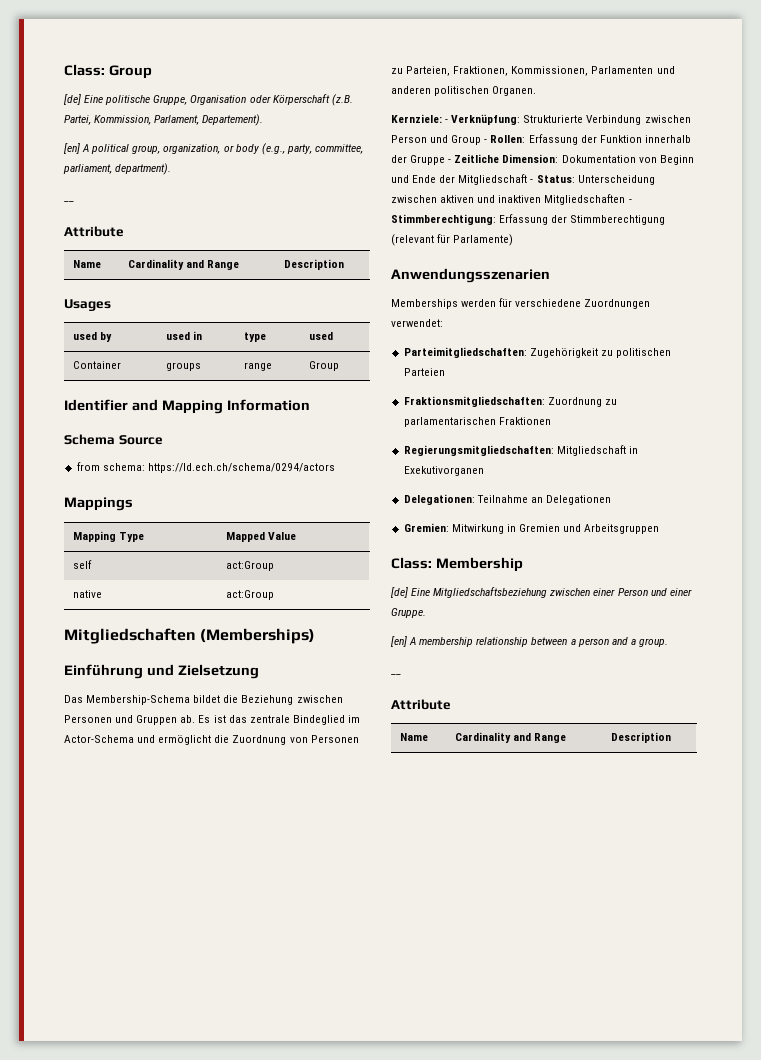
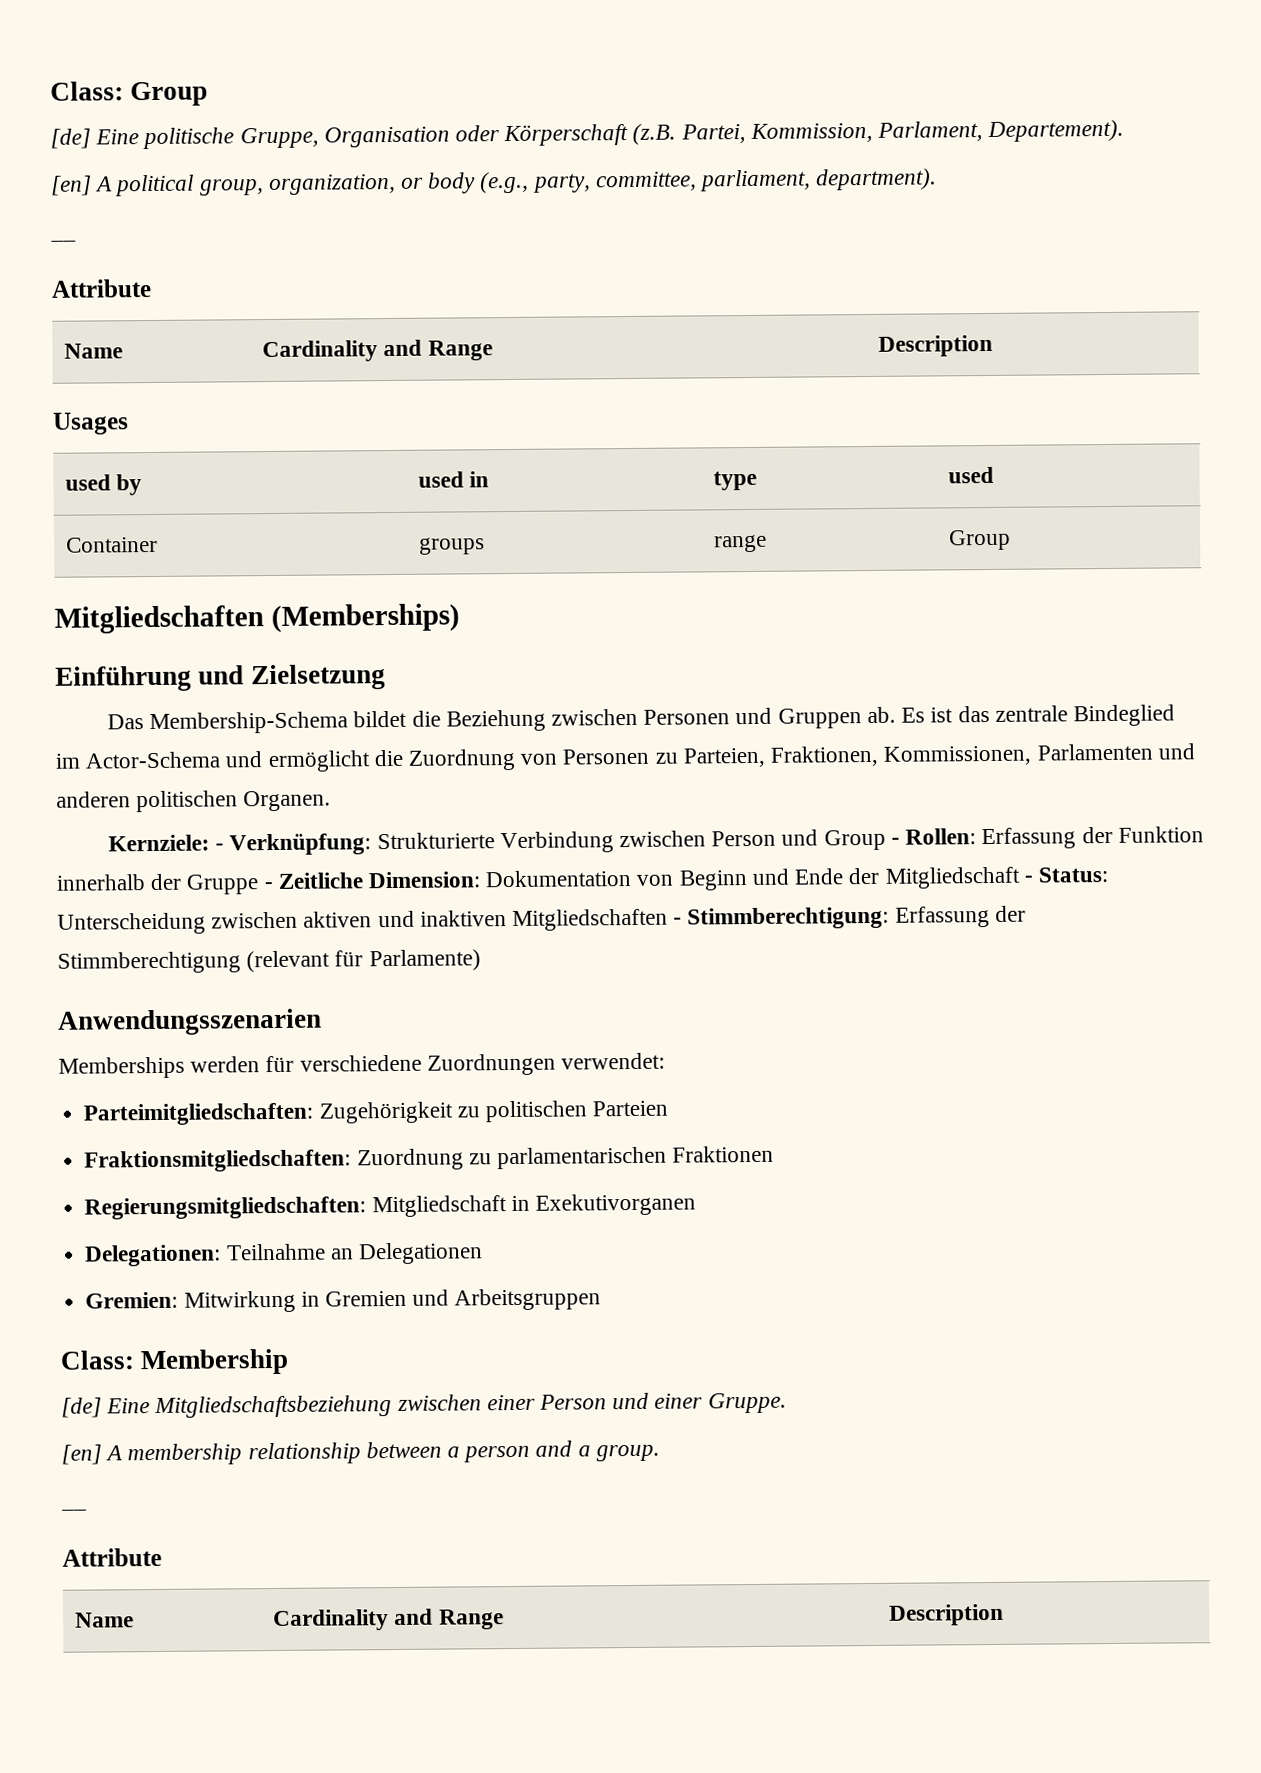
[64,399,310,414] [64,434,163,445] [76,462,335,473] [64,497,133,511] [72,531,144,542] [225,532,296,542] [72,560,92,569] [225,561,274,571] [72,590,102,598] [225,590,274,600] // Identifier and Mapping Information // Schema Source // from schema: https://ld.ech.ch/schema/0294/actors // Mappings // Mapping Type | Mapped Value // self | act:Group // native | act:Group -> (1012, 540) none

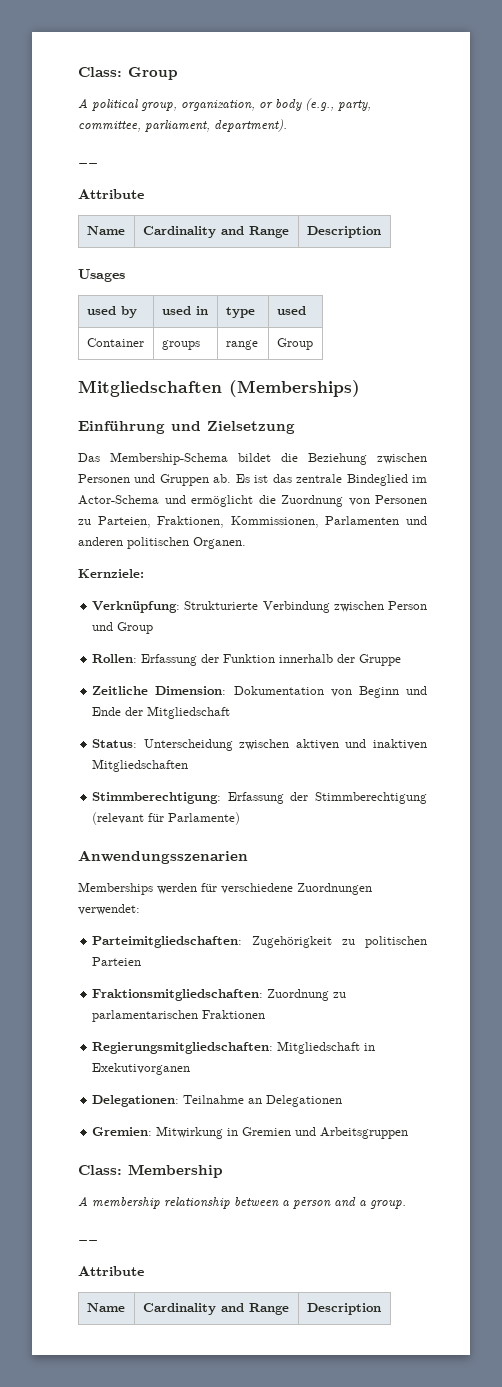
[50,119,1125,150] [51,175,92,196] [de] Eine politische Gruppe, Organisation oder Körperschaft (z.B. Partei, Kommission, Parlament, Departement). // [en] -> (178, 73) none
[215,843,225,851] - -> (144, 573) //
[890,837,900,845] - -> (154, 628) //
[263,881,274,890] - -> (402, 660) //
[1023,875,1033,883] - -> (231, 712) //
[673,917,683,925] - -> (189, 765) //
[61,1392,787,1419] [61,1444,102,1465] [de] Eine Mitgliedschaftsbeziehung zwischen einer Person und einer Gruppe. // [en] -> (223, 1171) none

